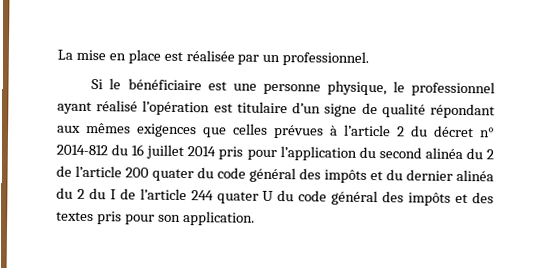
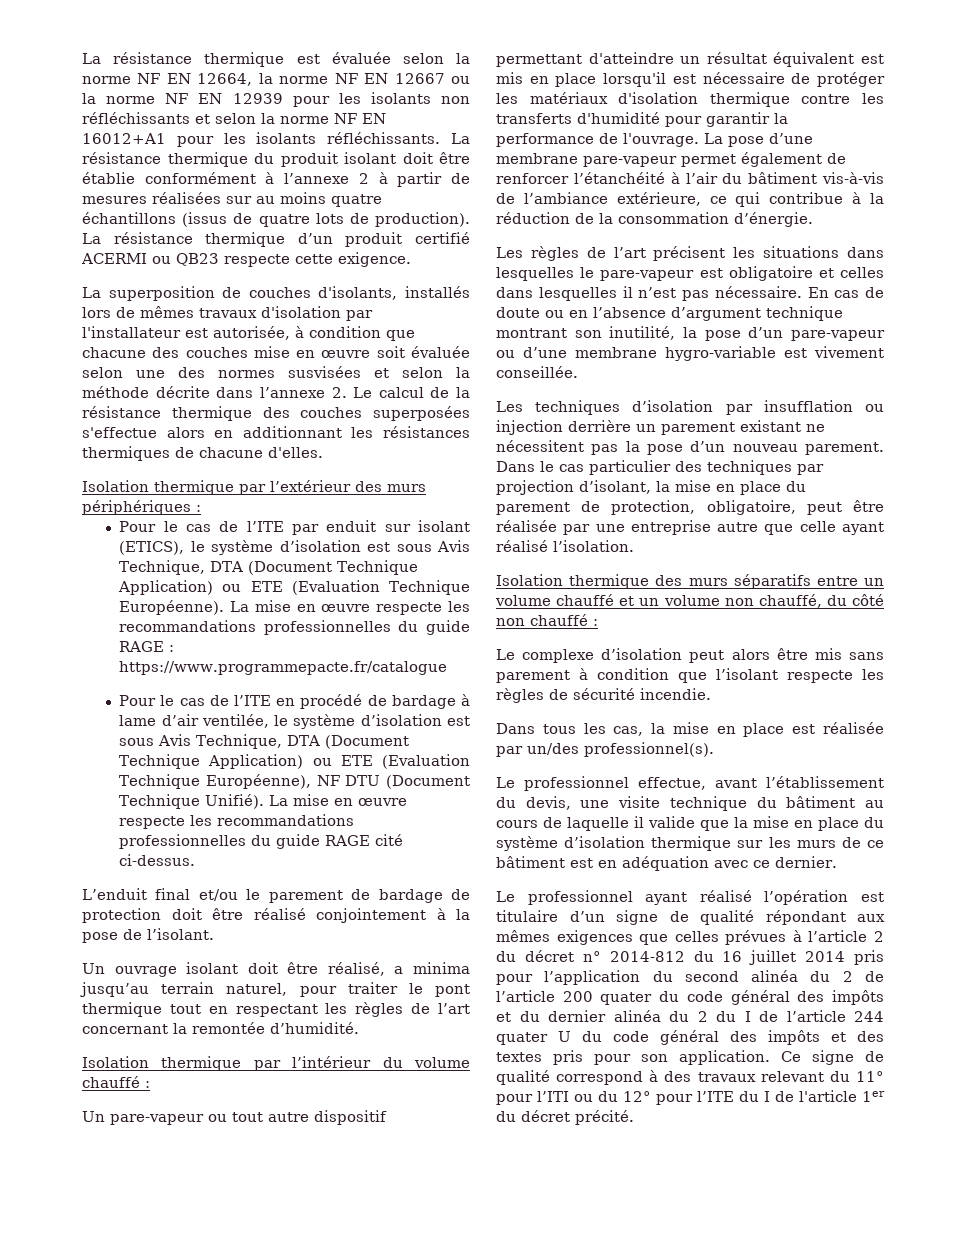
[57,49,73,60] La -> [82,52,470,67] [82,73,471,86] [82,92,470,107] [82,112,386,124] [82,132,471,147] [82,152,470,167] [82,172,471,187] [82,192,382,207] [82,212,470,227] [82,232,470,247] [81,252,411,267] [82,286,470,301] [82,306,373,321] [82,326,415,341] [82,346,470,358] [82,366,470,378] [82,386,470,398] [82,406,470,421] [82,426,470,438] [82,446,323,461] [82,480,426,495] [82,500,201,515] [119,520,470,535] [119,540,470,555] [119,560,419,575] [118,580,471,595] [119,600,470,615] [119,620,470,635] [119,641,175,652] [119,661,448,675] [119,694,471,709] [119,714,470,729] [119,734,410,749] [119,754,470,769] [119,774,470,789] [119,794,408,809] [119,814,355,829] [119,834,404,849] [119,854,196,866] [82,888,471,903] [82,908,470,923] [82,928,214,943] [82,962,470,977] [80,982,471,997] [82,1002,470,1017] [82,1022,359,1034] [82,1056,470,1071] [82,1076,150,1088] [82,1110,387,1125] [496,52,884,67] [496,72,885,87] [496,92,884,107] [496,112,788,127] [496,133,813,147] [496,152,846,167] [496,172,884,184] [496,192,884,207] [496,212,813,227] [496,246,884,261] [496,266,884,281] [496,286,884,301] [496,306,843,321] [496,326,885,341] [496,346,884,361] [496,366,578,378] [496,400,884,415] [496,420,825,435] [496,440,884,455] [496,460,824,475] [496,480,806,495] [496,500,884,515] [496,520,884,535] [496,540,634,552] [496,574,884,589] [495,594,884,608] [496,614,598,626] [496,648,884,663] [496,668,884,683] [496,688,711,703] [496,723,666,736] La résistance thermique est évaluée selon la norme NF EN 12664, la norme NF EN 12667 ou la norme NF EN 12939 pour les isolants non réfléchissants et selon la norme NF EN 16012+A1 pour les isolants réfléchissants. La résistance thermique du produit isolant doit être établie conformément à l’annexe 2 à partir de mesures réalisées sur au moins quatre échantillons (issus de quatre lots de production). La résistance thermique d’un produit certifié ACERMI ou QB23 respecte cette exigence. // La superposition de couches d'isolants, installés lors de mêmes travaux d'isolation par l'installateur est autorisée, à condition que chacune des couches mise en œuvre soit évaluée selon une des normes susvisées et selon la méthode décrite dans l’annexe 2. Le calcul de la résistance thermique des couches superposées s'effectue alors en additionnant les résistances thermiques de chacune d'elles. // Isolation thermique par l’extérieur des murs périphériques : // Pour le cas de l’ITE par enduit sur isolant (ETICS), le système d’isolation est sous Avis Technique, DTA (Document Technique Application) ou ETE (Evaluation Technique Européenne). La mise en œuvre respecte les recommandations professionnelles du guide RAGE : https://www.programmepacte.fr/catalogue // Pour le cas de l’ITE en procédé de bardage à lame d’air ventilée, le système d’isolation est sous Avis Technique, DTA (Document Technique Application) ou ETE (Evaluation Technique Européenne), NF DTU (Document Technique Unifié). La mise en œuvre respecte les recommandations professionnelles du guide RAGE cité ci-dessus. // L’enduit final et/ou le parement de bardage de protection doit être réalisé conjointement à la pose de l’isolant. // Un ouvrage isolant doit être réalisé, a minima jusqu’au terrain naturel, pour traiter le pont thermique tout en respectant les règles de l’art concernant la remontée d’humidité. // Isolation thermique par l’intérieur du volume chauffé : // Un pare-vapeur ou tout autre dispositif permettant d'atteindre un résultat équivalent est mis en place lorsqu'il est nécessaire de protéger les matériaux d'isolation thermique contre les transferts d'humidité pour garantir la performance de l'ouvrage. La pose d’une membrane pare-vapeur permet également de renforcer l’étanchéité à l’air du bâtiment vis-à-vis de l’ambiance extérieure, ce qui contribue à la réduction de la consommation d’énergie. // Les règles de l’art précisent les situations dans lesquelles le pare-vapeur est obligatoire et celles dans lesquelles il n’est pas nécessaire. En cas de doute ou en l’absence d’argument technique montrant son inutilité, la pose d’un pare-vapeur ou d’une membrane hygro-variable est vivement conseillée. // Les techniques d’isolation par insufflation ou injection derrière un parement existant ne nécessitent pas la pose d’un nouveau parement. Dans le cas particulier des techniques par projection d’isolant, la mise en place du parement de protection, obligatoire, peut être réalisée par une entreprise autre que celle ayant réalisé l’isolation. // Isolation thermique des murs séparatifs entre un volume chauffé et un volume non chauffé, du côté non chauffé : // Le complexe d’isolation peut alors être mis sans parement à condition que l’isolant respecte les règles de sécurité incendie. // Dans tous les cas, la
[262,51,370,66] [91,78,405,96] un professionnel. // Si le bénéficiaire est une personne physique, le -> [527,742,714,757] [496,776,884,791] [496,796,884,811] [496,816,884,831] [496,836,885,851] [496,856,837,871] [496,891,515,902] un/des professionnel(s). // Le professionnel effectue, avant l’établissement du devis, une visite technique du bâtiment au cours de laquelle il valide que la mise en place du système d’isolation thermique sur les murs de ce bâtiment est en adéquation avec ce dernier. // Le
(255, 218) none -> [781,1050,884,1065] [496,1070,884,1085] [496,1090,885,1105] [496,1110,634,1125] Ce signe de qualité correspond à des travaux relevant du 11° pour l’ITI ou du 12° pour l’ITE du I de l'article 1er du décret précité.

